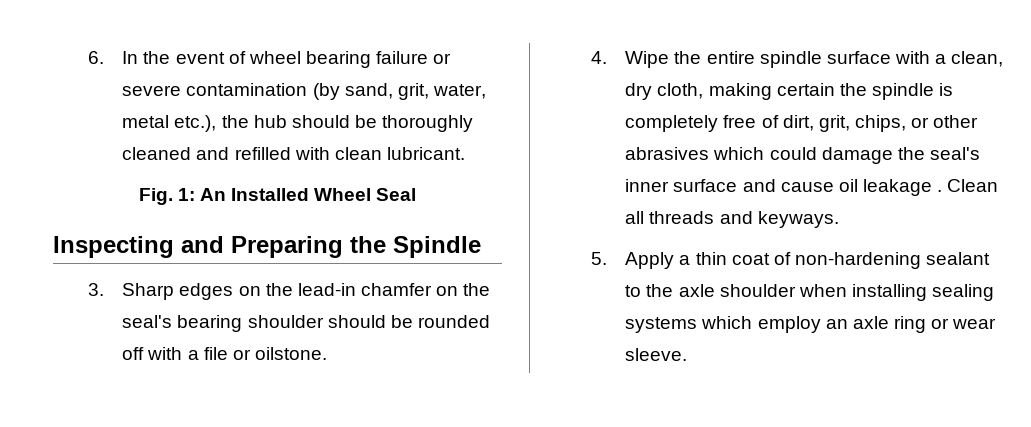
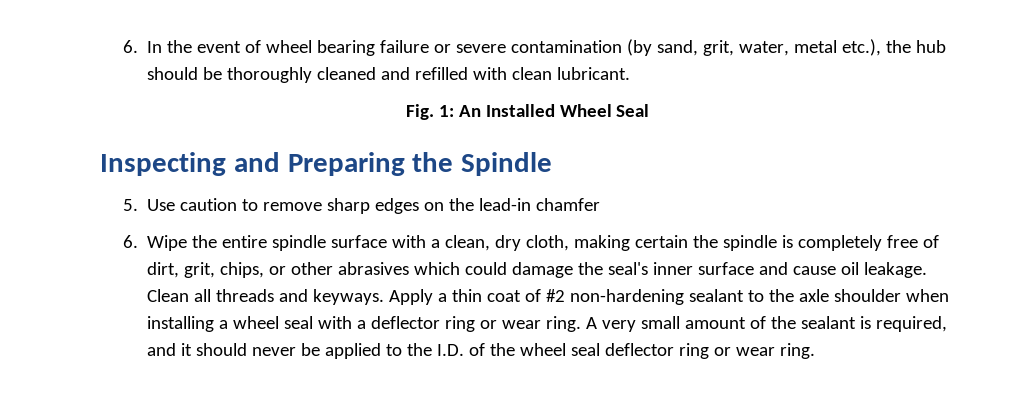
[87,283,175,300] 3. Sharp -> [123,198,371,214] 5. Use caution to remove sharp
[436,283,491,296] [122,315,490,332] [122,347,327,360] [590,51,607,64] on the seal's bearing shoulder should be rounded off with a file or oilstone. // 4. -> [123,235,139,248] // 6.
[862,179,943,196] leakage . -> [864,262,928,278] leakage.
[590,252,607,265] // 5. -> (385, 297) none
(791, 258) none -> [546,289,566,302] #2
[932,284,995,301] [625,316,997,333] [625,348,688,361] sealing systems which employ an axle ring or wear sleeve. -> [219,316,948,332] [147,343,816,359] a wheel seal with a deflector ring or wear ring. A very small amount of the sealant is required, and it should never be applied to the I.D. of the wheel seal deflector ring or wear ring.

